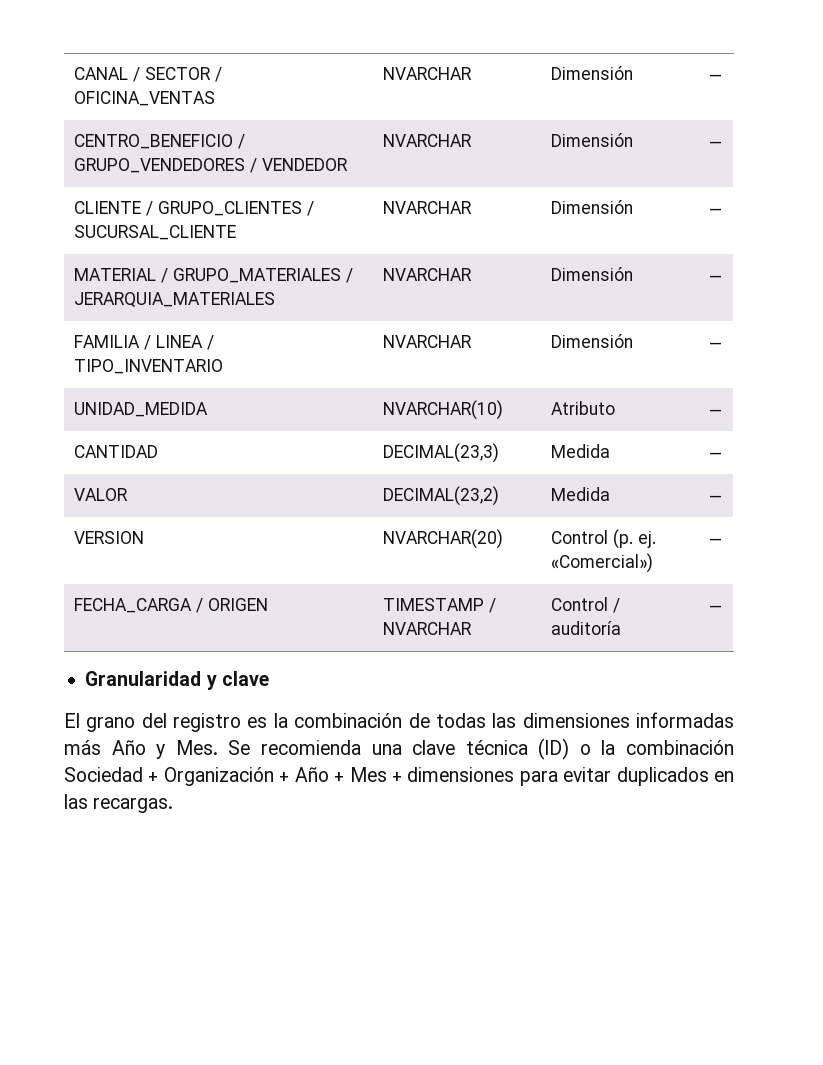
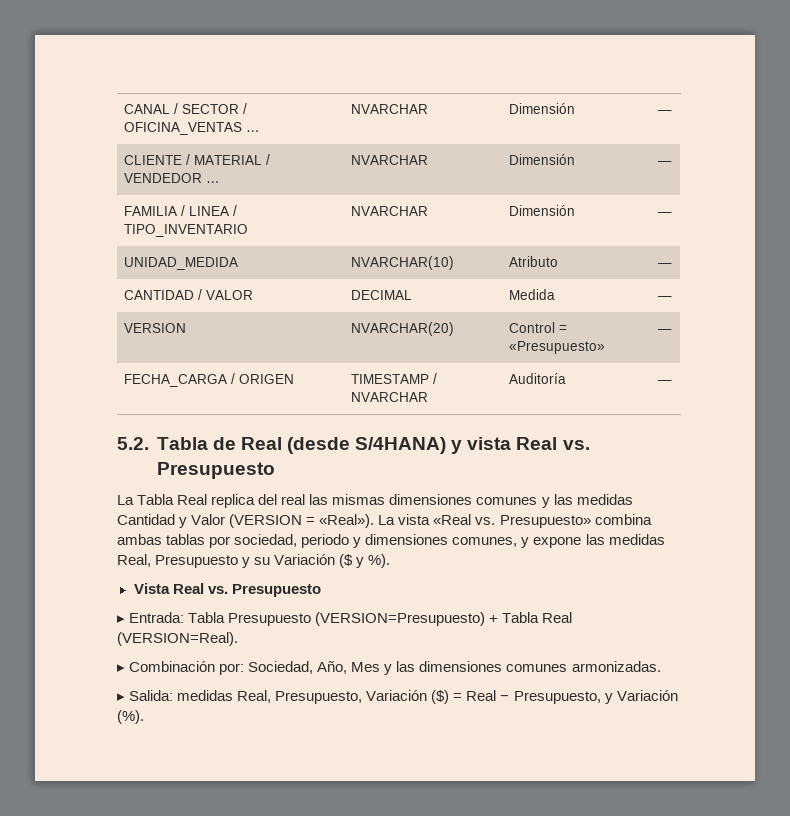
[382,67,472,80] [550,66,633,80] [708,74,722,80] [73,134,245,149] [73,158,348,173] | NVARCHAR | Dimensión | — // CENTRO_BENEFICIO / GRUPO_VENDEDORES / VENDEDOR -> [245,130,260,132] …
[157,201,314,216] [73,225,236,240] [382,201,472,214] [550,200,633,214] [708,208,722,214] [73,268,353,283] [73,292,275,308] GRUPO_CLIENTES / SUCURSAL_CLIENTE | NVARCHAR | Dimensión | — // MATERIAL / GRUPO_MATERIALES / JERARQUIA_MATERIALES -> [193,154,270,165] [123,173,220,183] MATERIAL / VENDEDOR …
[382,443,499,463] [550,444,610,458] [708,452,722,458] | DECIMAL(23,3) | Medida | — // -> [197,289,202,300] /
[382,486,499,506] DECIMAL(23,2) -> [350,290,412,300] DECIMAL
[612,529,656,549] [550,553,653,573] (p. ej. «Comercial») -> [558,325,567,333] [508,341,605,354] = «Presupuesto»
[550,597,620,613] [550,621,621,635] [708,605,722,611] [85,671,269,690] [64,712,735,732] [64,738,734,760] [64,767,734,786] [64,794,174,813] Control / auditoría | — // Granularidad y clave // El grano del registro es la combinación de todas las dimensiones informadas más Año y Mes. Se recomienda una clave técnica (ID) o la combinación Sociedad + Organización + Año + Mes + dimensiones para evitar duplicados en las recargas. -> [508,373,566,384] [657,380,672,384] [117,437,590,454] [156,462,275,479] [117,494,633,508] [117,514,652,528] [117,534,665,548] [117,554,391,568] [133,583,321,597] [117,612,573,626] [117,632,238,646] [117,661,661,675] [117,690,678,704] [117,710,144,724] Auditoría | — // 5.2. Tabla de Real (desde S/4HANA) y vista Real vs. Presupuesto // La Tabla Real replica del real las mismas dimensiones comunes y las medidas Cantidad y Valor (VERSION = «Real»). La vista «Real vs. Presupuesto» combina ambas tablas por sociedad, periodo y dimensiones comunes, y expone las medidas Real, Presupuesto y su Variación ($ y %). // Vista Real vs. Presupuesto // ▸ Entrada: Tabla Presupuesto (VERSION=Presupuesto) + Tabla Real (VERSION=Real). // ▸ Combinación por: Sociedad, Año, Mes y las dimensiones comunes armonizadas. // ▸ Salida: medidas Real, Presupuesto, Variación ($) = Real − Presupuesto, y Variación (%).

